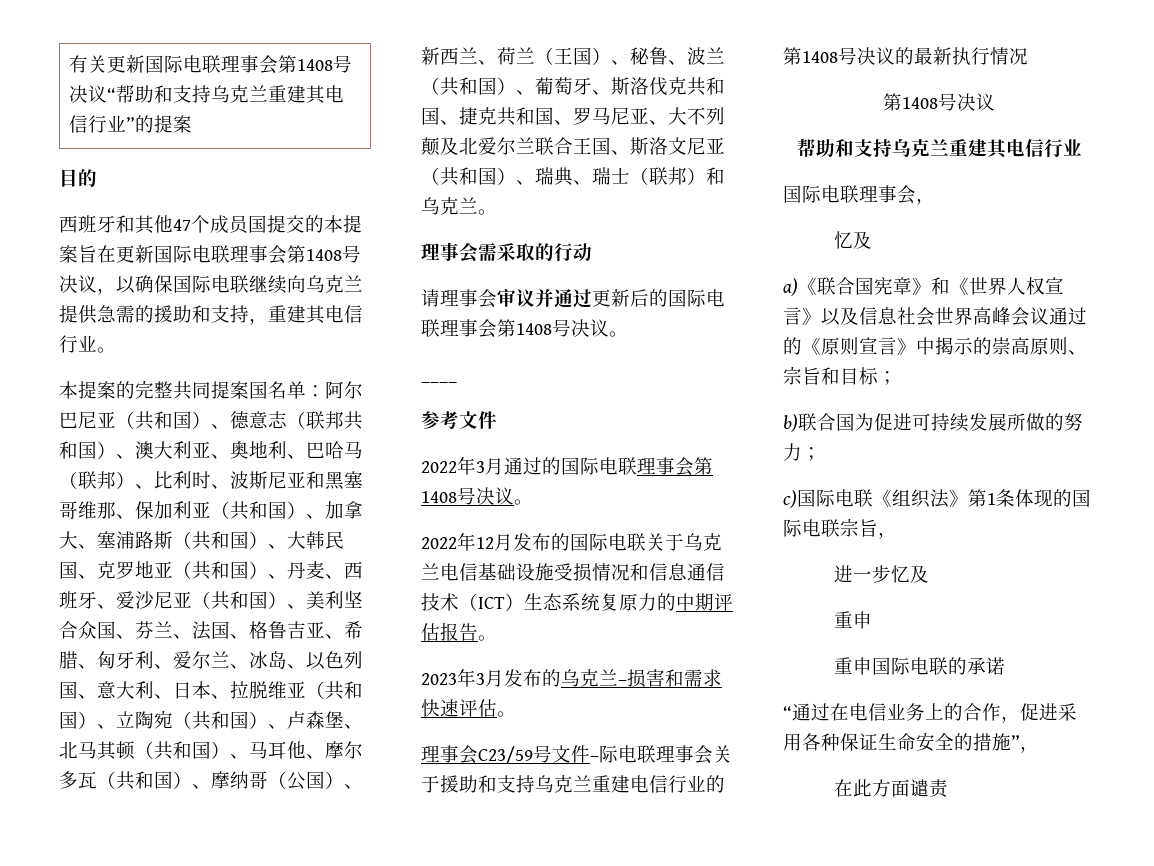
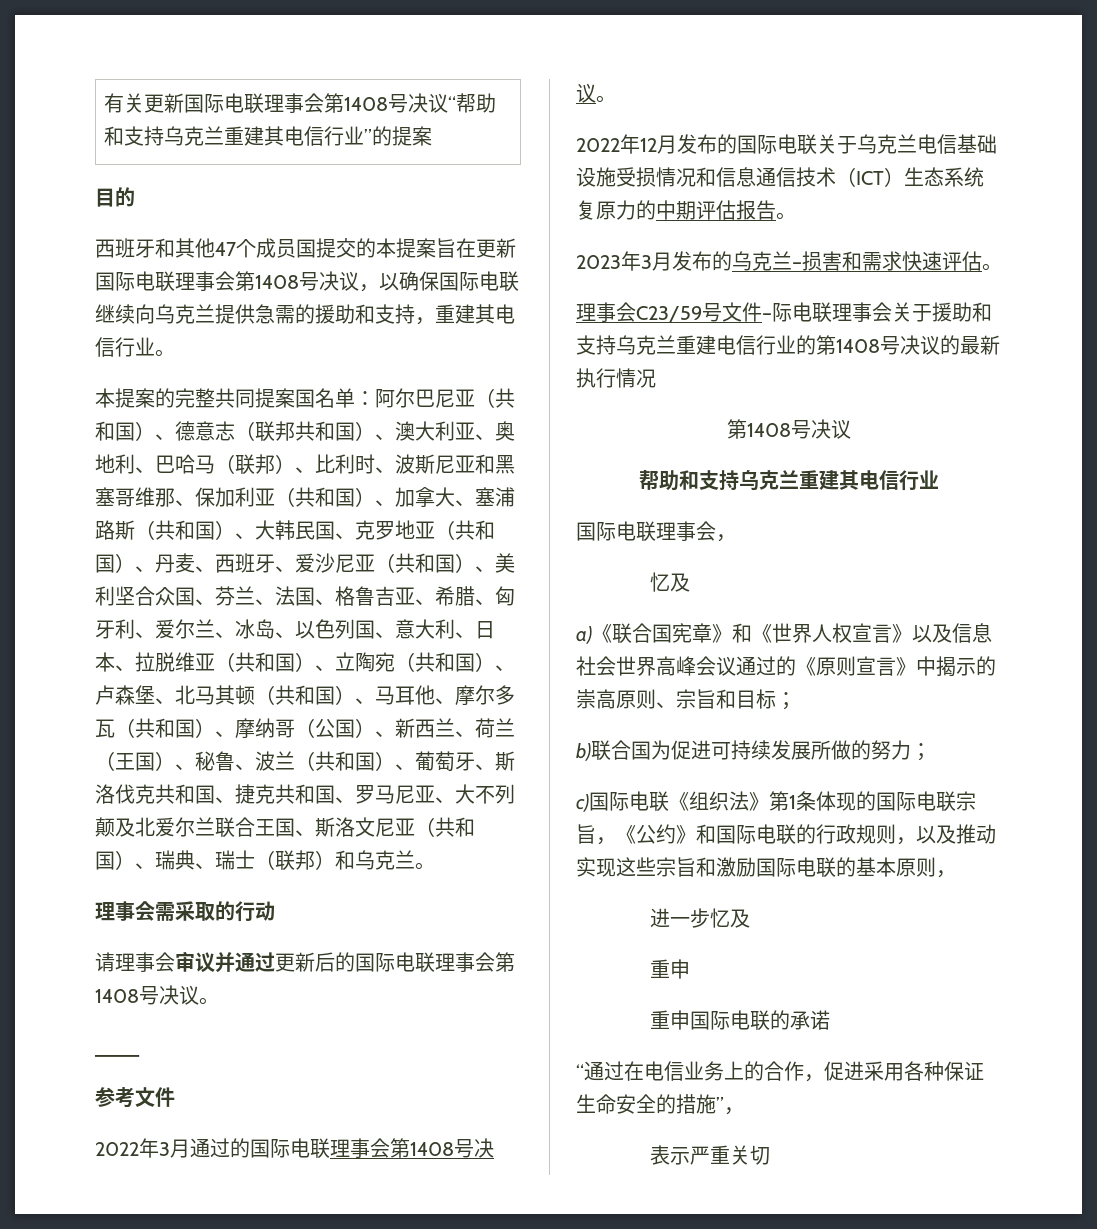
(897, 535) none -> [616,824,996,845] [576,857,956,878] 《公约》和国际电联的行政规则，以及推动实现这些宗旨和激励国际电联的基本原则，
[833,779,949,798] 在此方面谴责 -> [649,1145,770,1165] 表示严重关切

